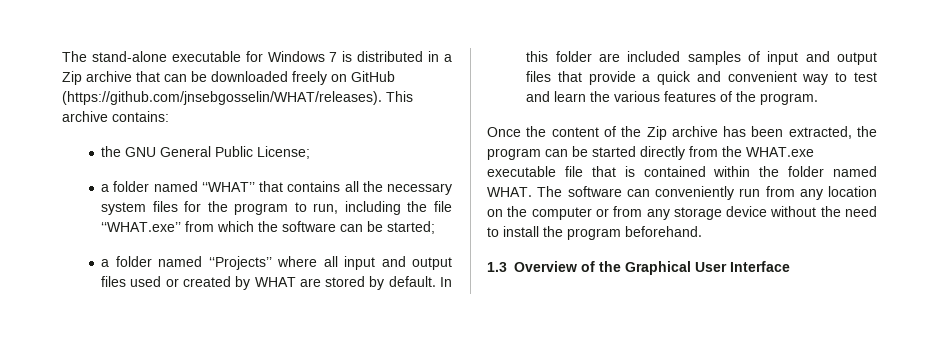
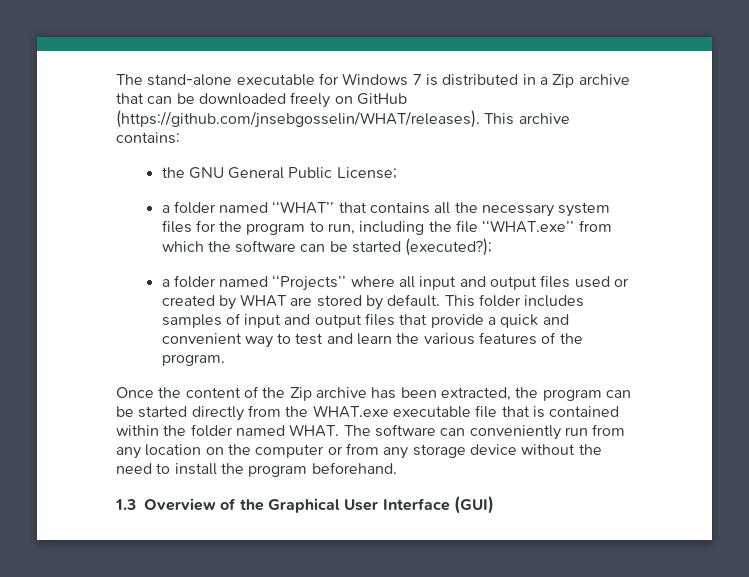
[387,221,436,234] started; -> [352,238,493,256] started (executed?);
[440,277,452,287] [526,51,681,62] In this folder are included -> [444,294,585,307] This folder includes
(790, 266) none -> [453,496,494,514] (GUI)

